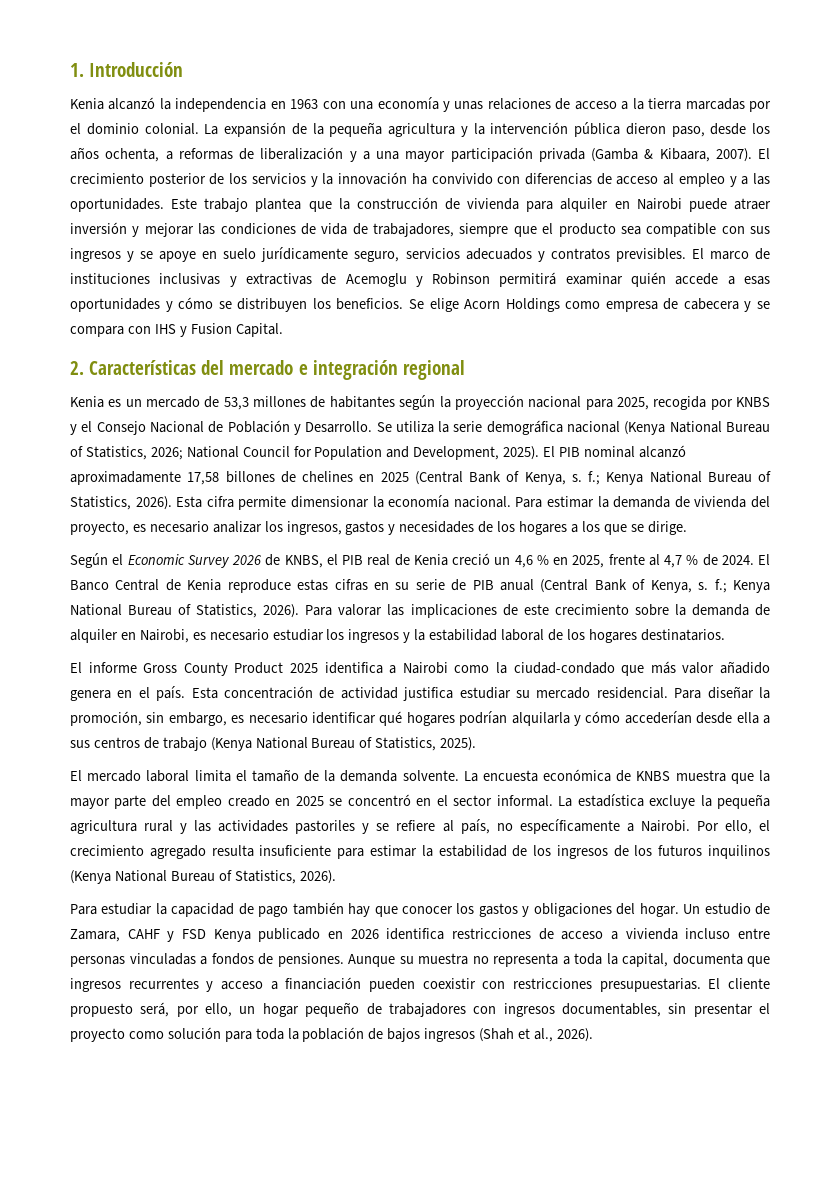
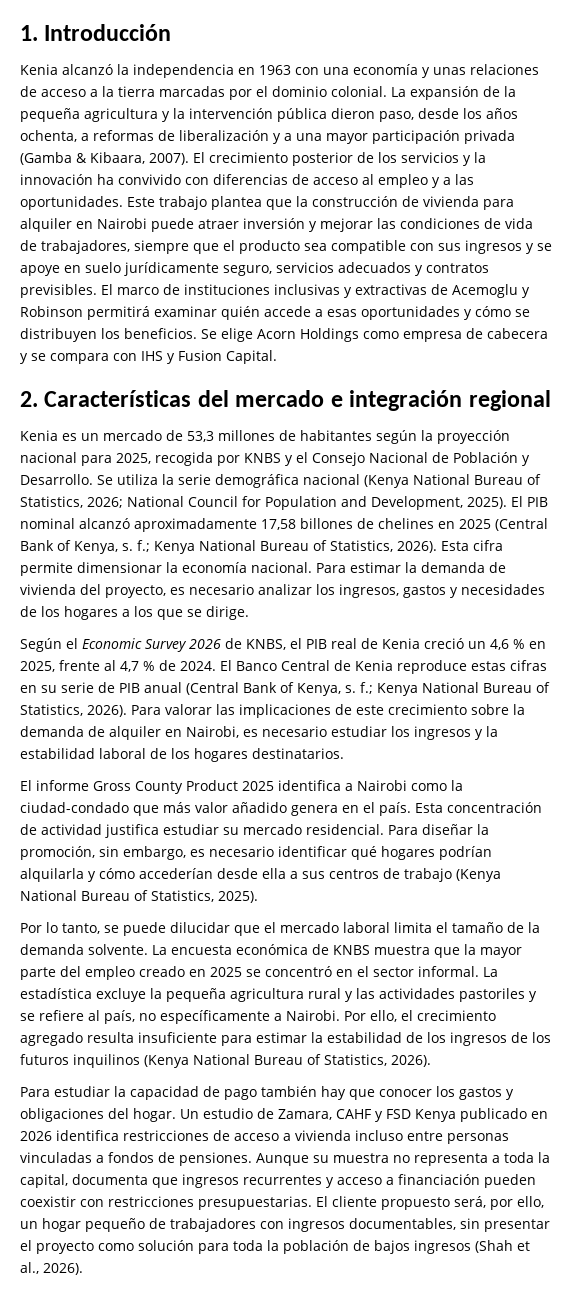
[70,770,82,781] El -> [20,922,276,936] Por lo tanto, se puede dilucidar que el

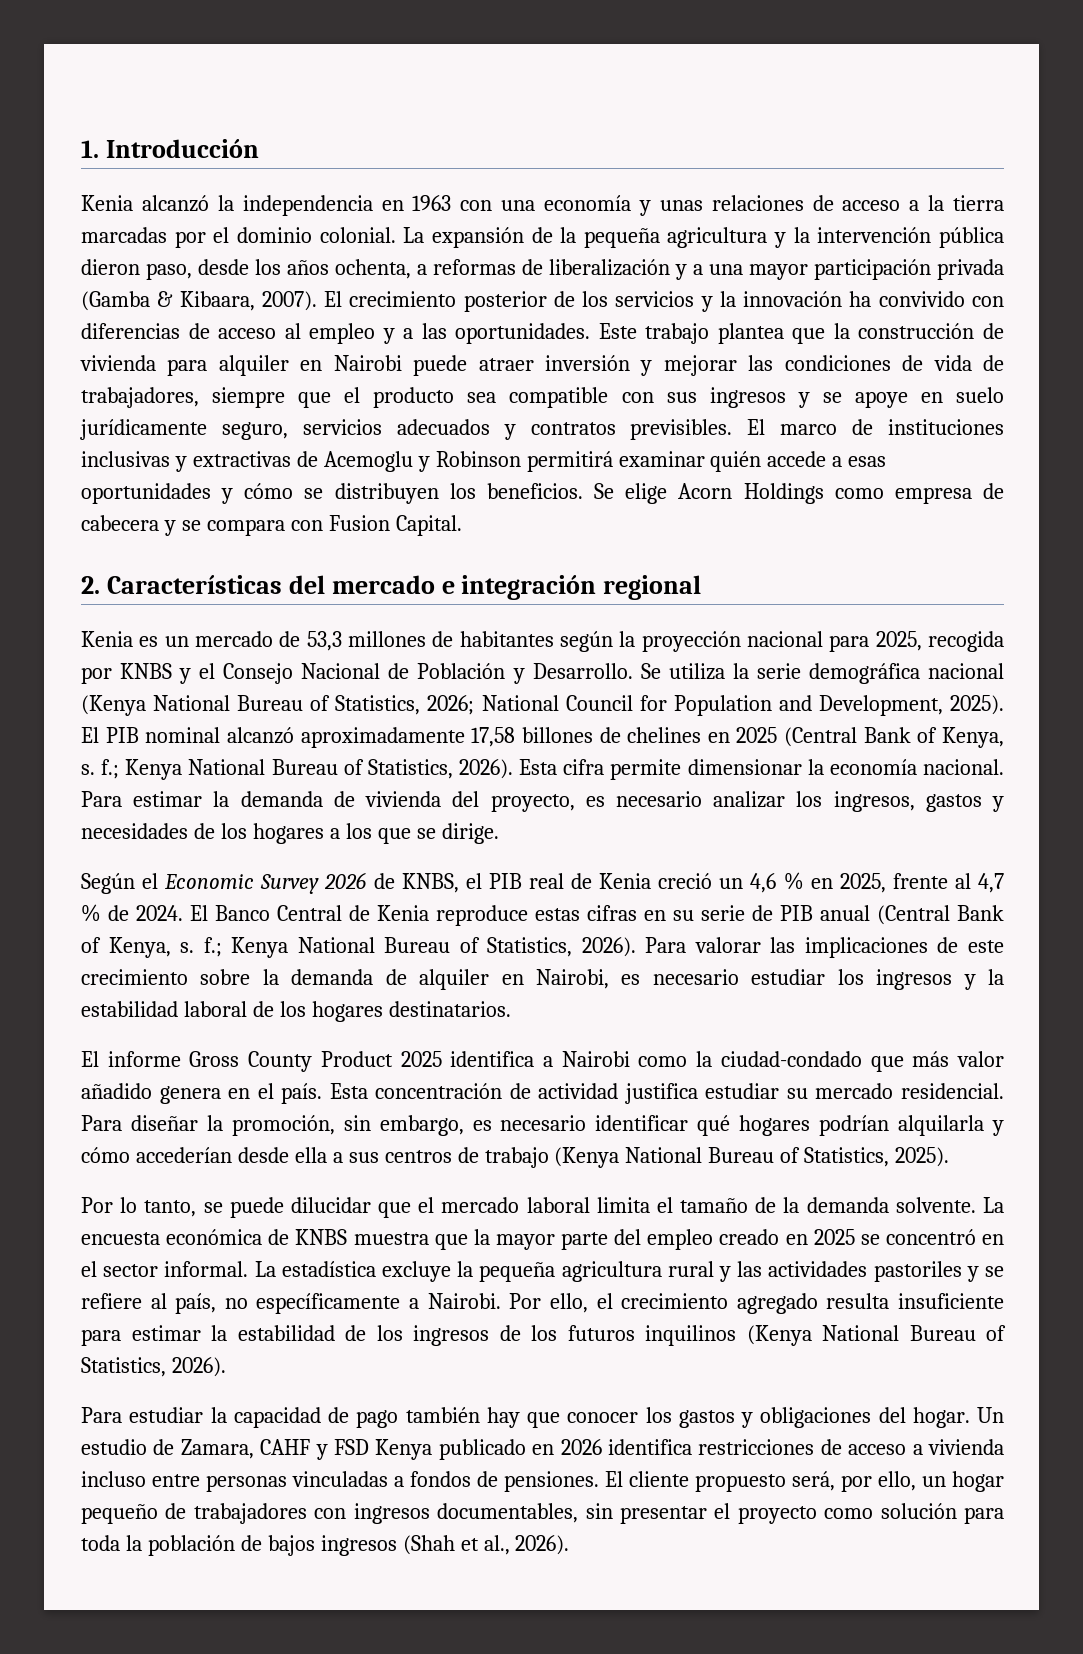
[141,351,175,364] IHS y -> (323, 525) none
[256,1152,550,1166] [20,1174,536,1188] [20,1196,312,1210] Aunque su muestra no representa a toda la capital, documenta que ingresos recurrentes y acceso a financiación pueden coexistir con restricciones presupuestarias. -> (599, 1481) none

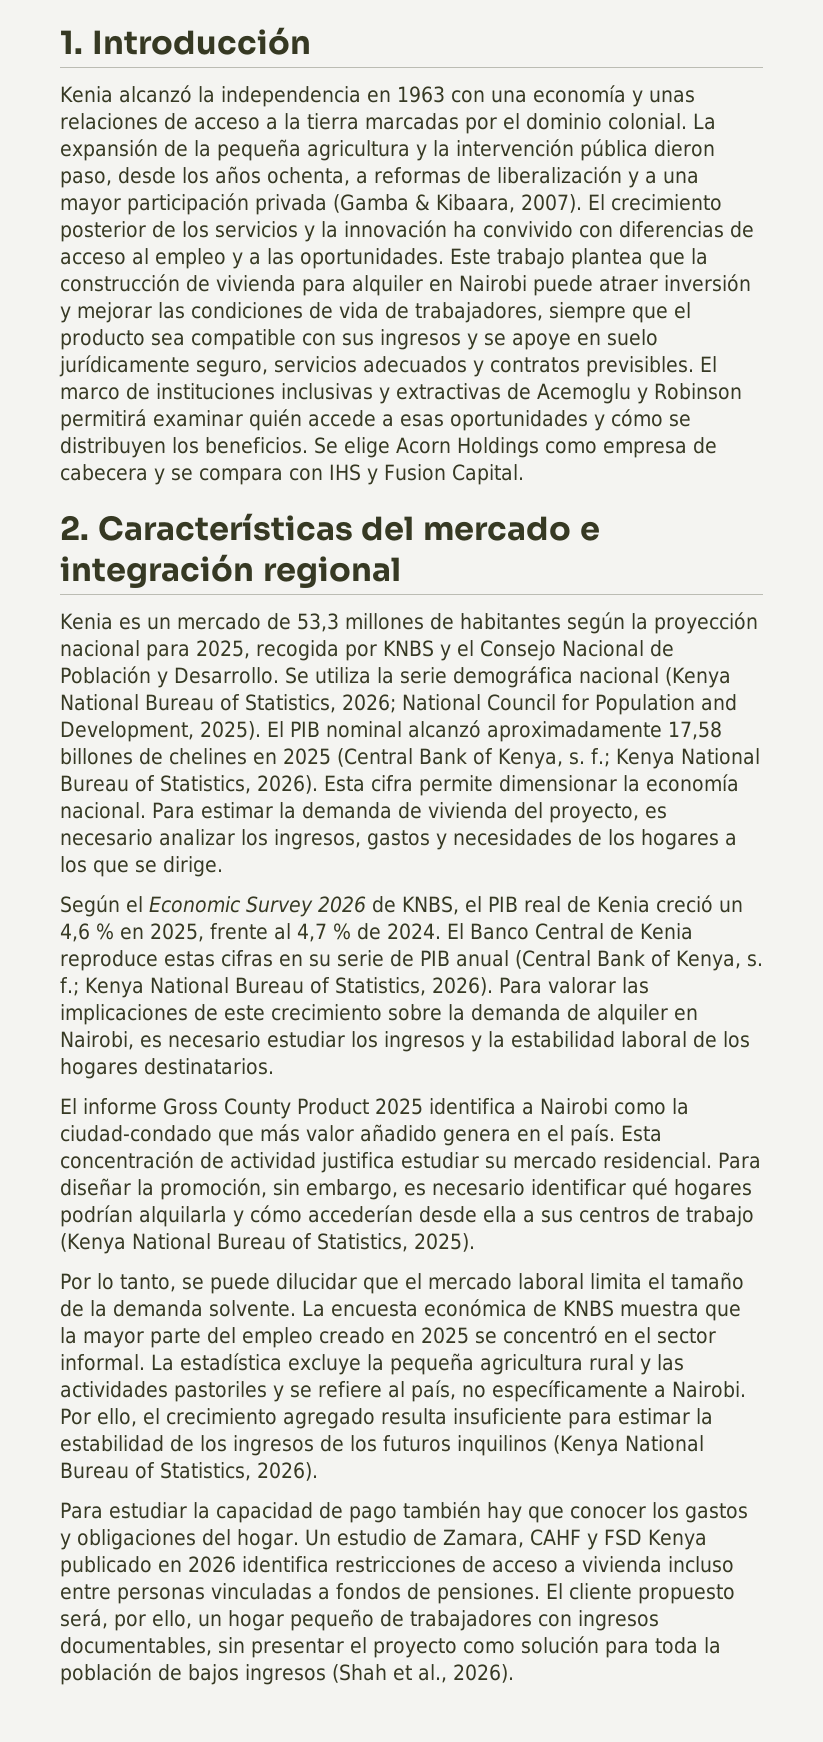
(323, 525) none -> [329,464,378,485] IHS y

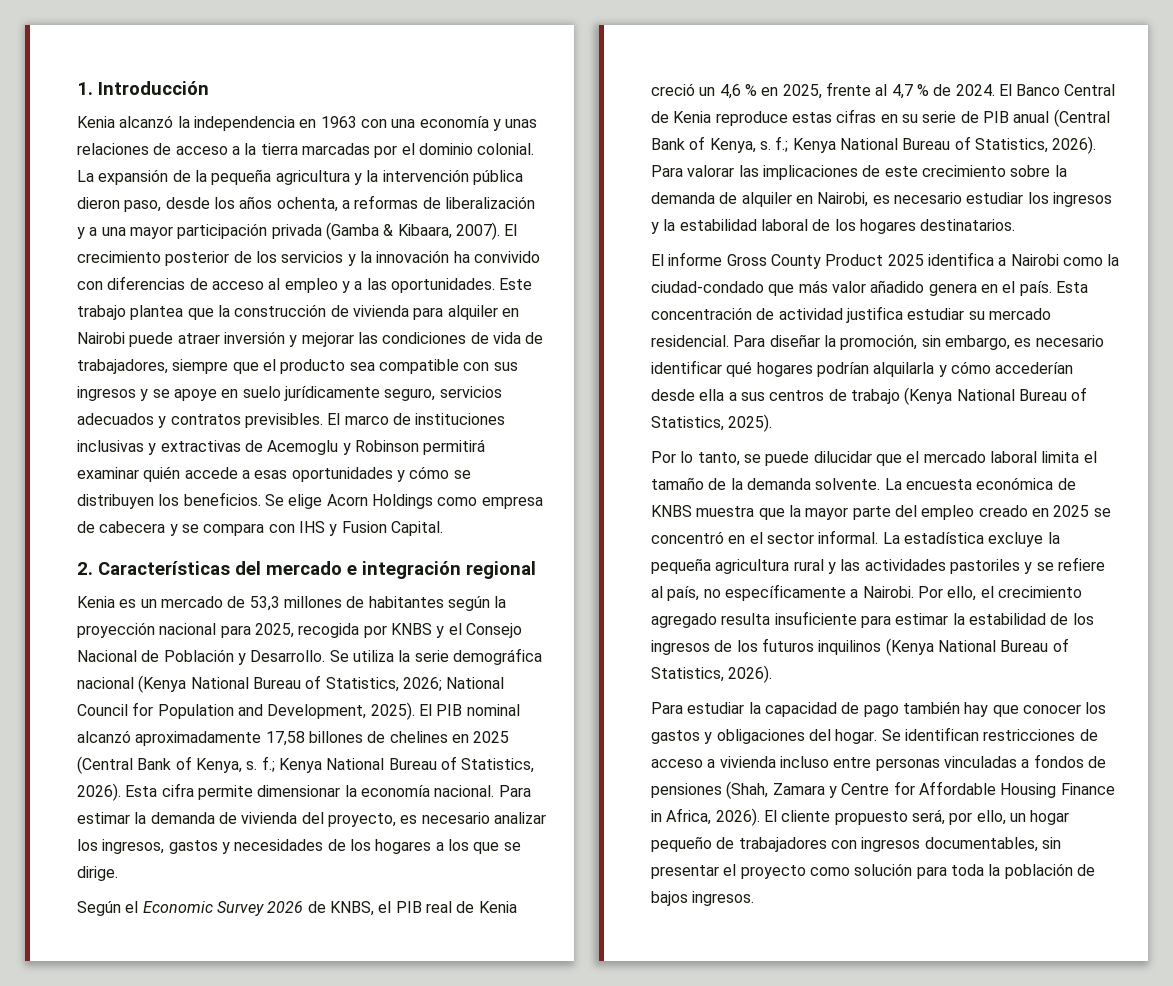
[304,1529,707,1550] [60,1556,329,1577] Un estudio de Zamara, CAHF y FSD Kenya publicado en 2026 identifica -> [881,727,979,741] Se identifican
[437,1583,540,1604] pensiones. -> [651,781,1115,799] [651,808,760,826] pensiones (Shah, Zamara y Centre for Affordable Housing Finance in Africa, 2026).
[245,1664,514,1685] ingresos (Shah et al., 2026). -> [692,891,755,906] ingresos.

